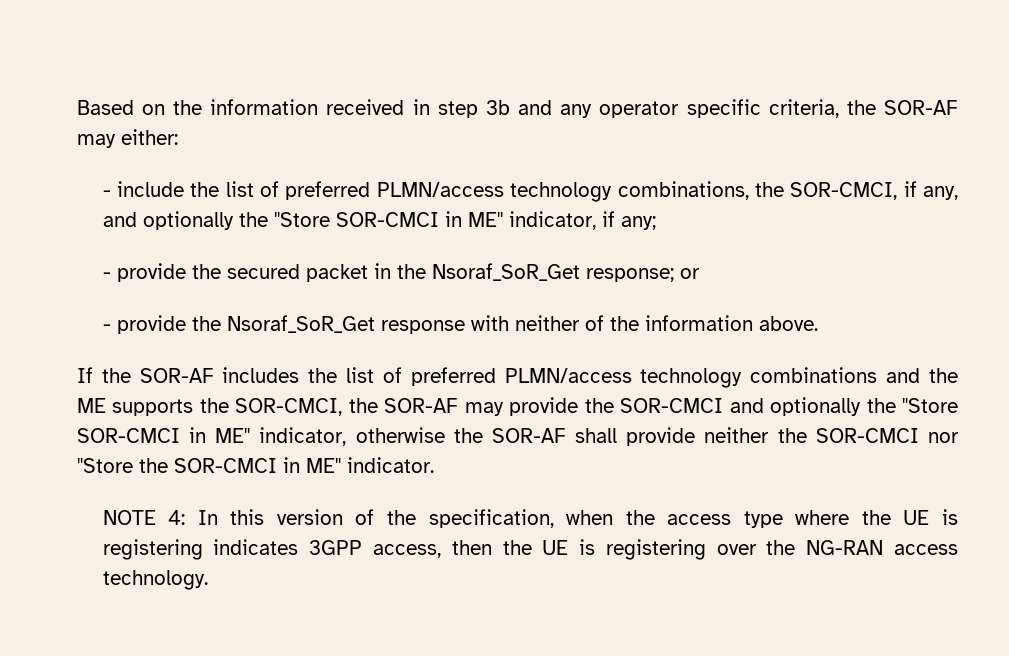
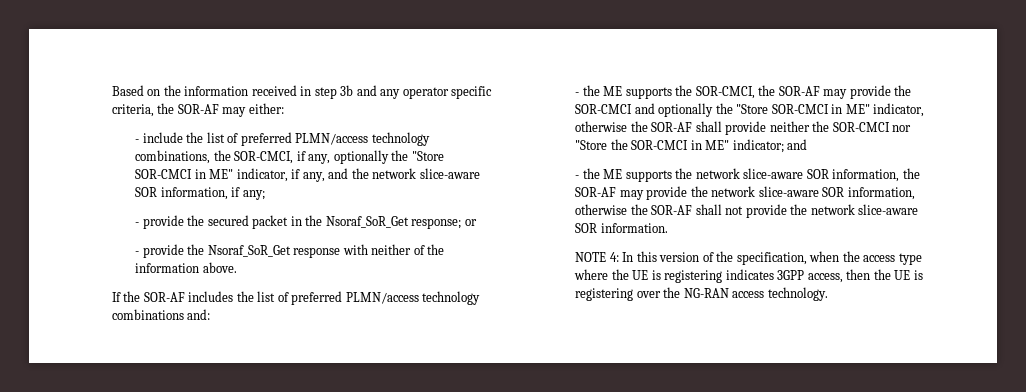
[102,212,137,227] and -> (331, 159) none
(615, 219) none -> [302,168,480,182] [135,187,241,200] any, and the network slice-aware SOR information, if
[886,368,921,383] and -> [187,309,211,320] [575,92,580,96] and: // -
[346,457,434,473] indicator. -> [732,139,808,153] [575,168,920,182] [575,186,915,200] [575,204,919,218] [575,223,668,233] indicator; and // - the ME supports the network slice-aware SOR information, the SOR-AF may provide the network slice-aware SOR information, otherwise the SOR-AF shall not provide the network slice-aware SOR information.

